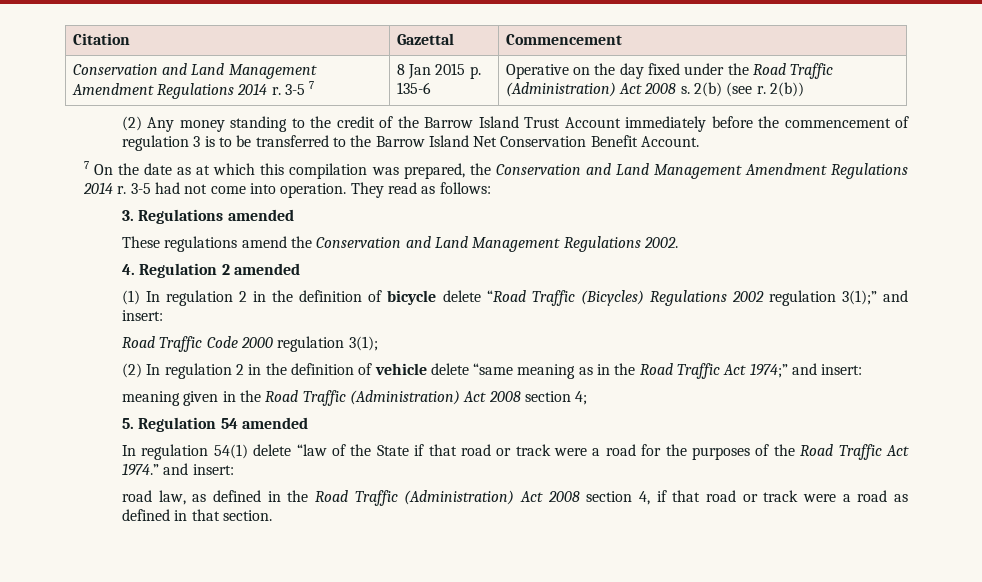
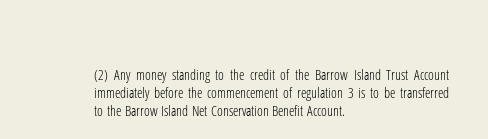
[72,33,130,45] [396,33,454,45] [505,34,622,45] [72,63,317,79] [71,81,315,99] [396,63,481,79] [396,82,431,94] [505,63,834,79] [505,82,804,97] Citation | Gazettal | Commencement // Conservation and Land Management Amendment Regulations 2014 r. 3-5 7 | 8 Jan 2015 p. 135-6 | Operative on the day fixed under the Road Traffic (Administration) Act 2008 s. 2(b) (see r. 2(b)) // -> (94, 76) none
[83,161,909,179] [82,182,491,198] [121,209,294,224] [121,236,678,252] [121,263,300,278] [121,290,909,306] [121,310,163,321] [121,336,378,352] [121,363,863,379] [121,390,588,406] [121,417,308,432] [121,444,910,460] [121,463,234,476] [121,490,908,506] [121,509,272,521] // 7 On the date as at which this compilation was prepared, the Conservation and Land Management Amendment Regulations 2014 r. 3-5 had not come into operation. They read as follows: // 3. Regulations amended // These regulations amend the Conservation and Land Management Regulations 2002. // 4. Regulation 2 amended // (1) In regulation 2 in the definition of bicycle delete “Road Traffic (Bicycles) Regulations 2002 regulation 3(1);” and insert: // Road Traffic Code 2000 regulation 3(1); // (2) In regulation 2 in the definition of vehicle delete “same meaning as in the Road Traffic Act 1974;” and insert: // meaning given in the Road Traffic (Administration) Act 2008 section 4; // 5. Regulation 54 amended // In regulation 54(1) delete “law of the State if that road or track were a road for the purposes of the Road Traffic Act 1974.” and insert: // road law, as defined in the Road Traffic (Administration) Act 2008 section 4, if that road or track were a road as defined in that section. -> (345, 111) none

